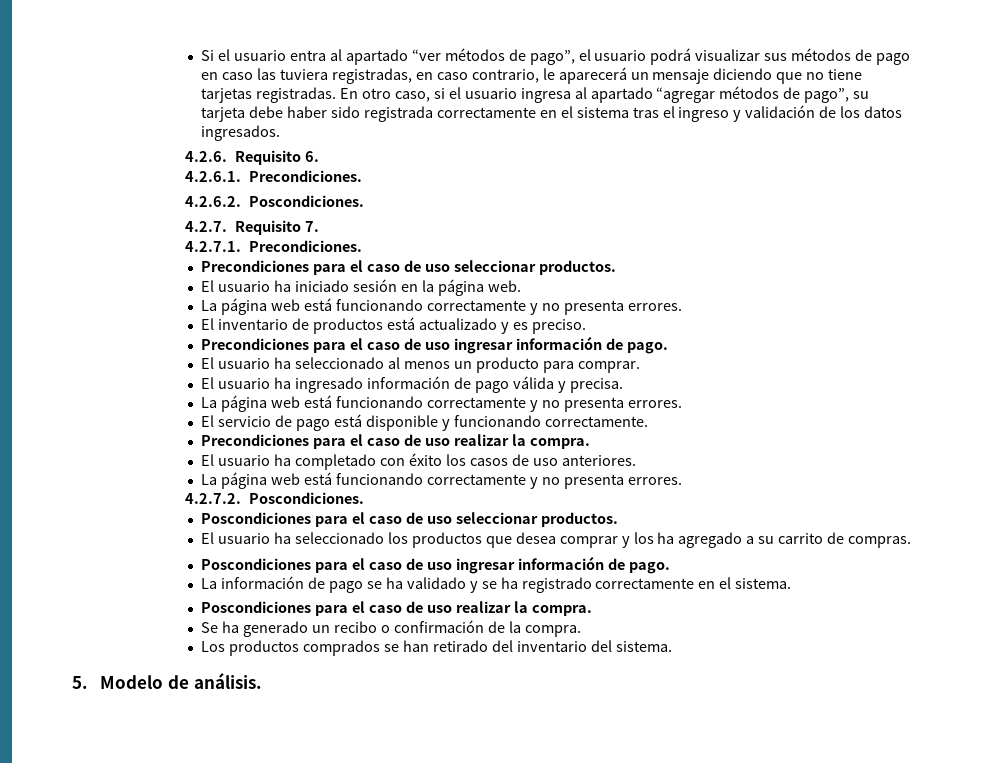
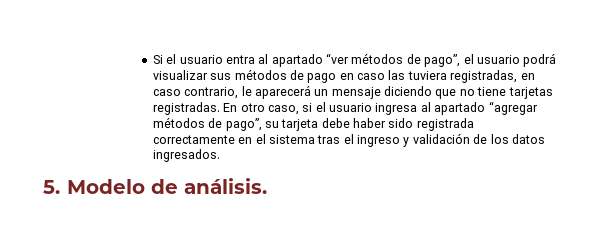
[185,150,319,165] [185,170,362,182] [185,195,364,207] [185,220,319,235] [185,240,362,252] [201,260,616,275] [201,279,521,296] [201,298,682,315] [201,317,586,334] [201,336,668,354] [201,357,640,373] [201,376,623,393] [201,395,682,412] [201,414,648,431] [201,434,590,449] [201,453,636,470] [201,472,682,489] [185,492,364,504] [201,512,618,527] [201,532,911,548] [201,556,670,574] [201,576,792,593] [201,601,592,616] [201,620,581,637] [201,640,672,656] // 4.2.6. Requisito 6. // 4.2.6.1. Precondiciones. // 4.2.6.2. Poscondiciones. // 4.2.7. Requisito 7. // 4.2.7.1. Precondiciones. // Precondiciones para el caso de uso seleccionar productos. // El usuario ha iniciado sesión en la página web. // La página web está funcionando correctamente y no presenta errores. // El inventario de productos está actualizado y es preciso. // Precondiciones para el caso de uso ingresar información de pago. // El usuario ha seleccionado al menos un producto para comprar. // El usuario ha ingresado información de pago válida y precisa. // La página web está funcionando correctamente y no presenta errores. // El servicio de pago está disponible y funcionando correctamente. // Precondiciones para el caso de uso realizar la compra. // El usuario ha completado con éxito los casos de uso anteriores. // La página web está funcionando correctamente y no presenta errores. // 4.2.7.2. Poscondiciones. // Poscondiciones para el caso de uso seleccionar productos. // El usuario ha seleccionado los productos que desea comprar y los ha agregado a su carrito de compras. // Poscondiciones para el caso de uso ingresar información de pago. // La información de pago se ha validado y se ha registrado correctamente en el sistema. // Poscondiciones para el caso de uso realizar la compra. // Se ha generado un recibo o confirmación de la compra. // Los productos comprados se han retirado del inventario del sistema. -> (220, 155) none

